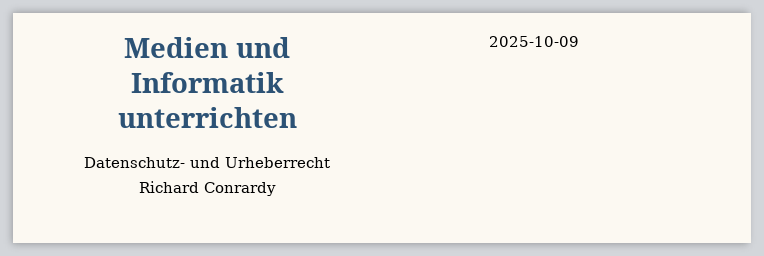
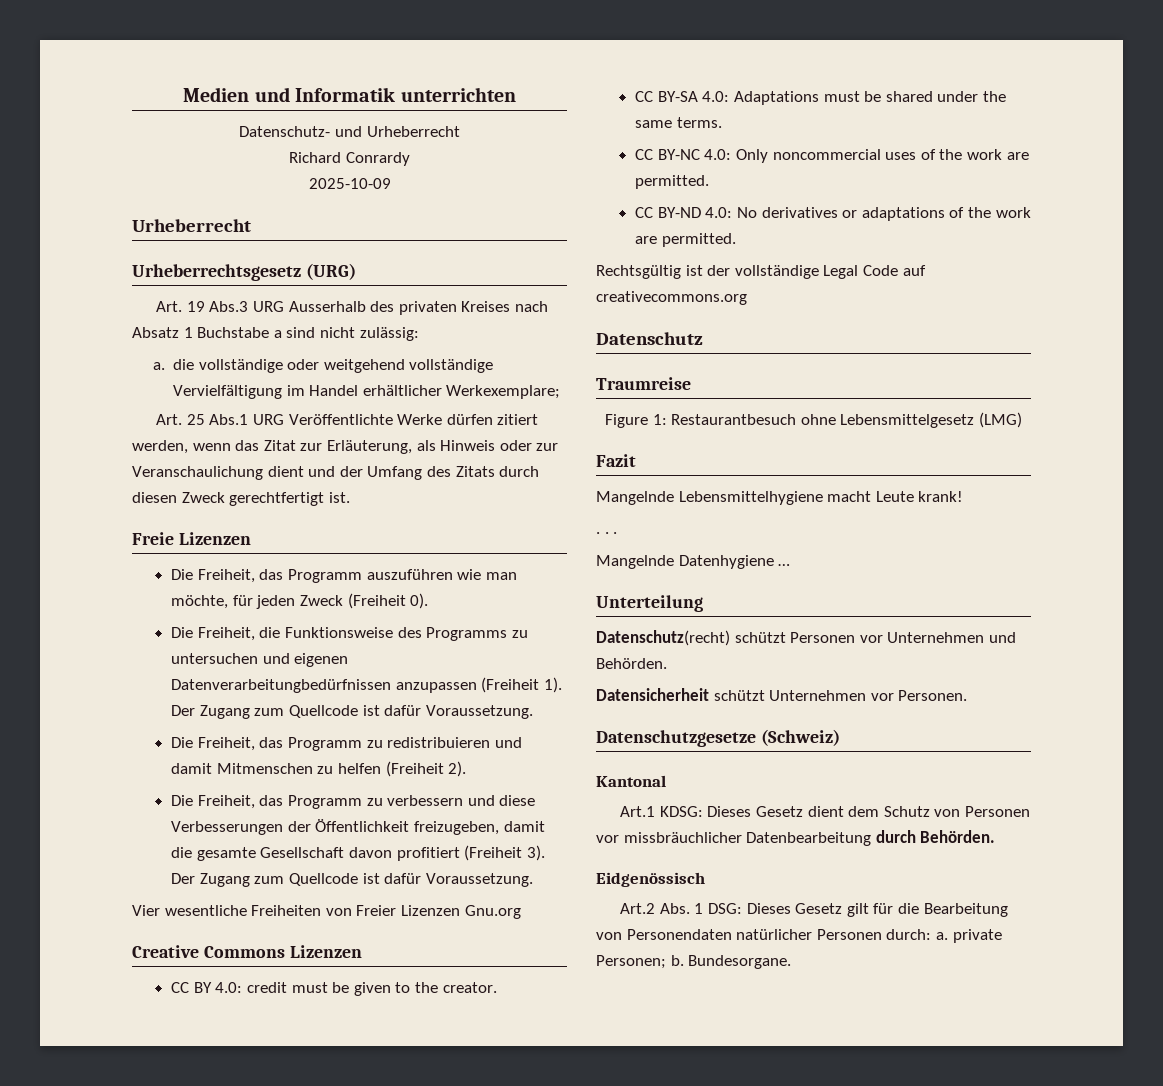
(579, 41) none -> [132,219,251,232] [132,263,356,281] [156,301,549,315] [132,327,419,341] [152,359,494,373] [173,385,561,399] [156,414,539,425] [132,440,559,454] [132,466,540,480] [132,492,350,506] [132,532,251,545] [171,569,517,583] [171,593,429,609] [171,627,528,641] [171,653,349,667] [171,677,562,693] [171,705,533,719] [171,737,522,751] [171,761,467,777] [171,795,536,809] [171,819,545,835] [171,845,545,861] [171,873,533,887] [132,905,521,919] [132,945,362,958] [171,982,497,996] [635,91,1006,105] [635,117,722,128] [635,149,1029,163] [635,175,710,189] [635,207,1031,221] [635,233,736,247] [596,265,926,279] [596,291,747,305] [596,332,703,345] [596,377,691,390] [605,412,1022,428] [596,454,636,467] [596,491,964,505] [596,532,618,534] [596,555,791,569] [596,595,703,612] [596,630,1016,646] [596,658,667,669] [596,688,968,701] [596,729,840,747] [596,775,666,787] [620,806,1031,817] [596,830,996,846] [596,872,705,887] [620,903,1008,917] [596,929,1002,943] [596,955,792,969] // Urheberrecht // Urheberrechtsgesetz (URG) // Art. 19 Abs.3 URG Ausserhalb des privaten Kreises nach Absatz 1 Buchstabe a sind nicht zulässig: // a. die vollständige oder weitgehend vollständige Vervielfältigung im Handel erhältlicher Werkexemplare; // Art. 25 Abs.1 URG Veröffentlichte Werke dürfen zitiert werden, wenn das Zitat zur Erläuterung, als Hinweis oder zur Veranschaulichung dient und der Umfang des Zitats durch diesen Zweck gerechtfertigt ist. // Freie Lizenzen // Die Freiheit, das Programm auszuführen wie man möchte, für jeden Zweck (Freiheit 0). // Die Freiheit, die Funktionsweise des Programms zu untersuchen und eigenen Datenverarbeitungbedürfnissen anzupassen (Freiheit 1). Der Zugang zum Quellcode ist dafür Voraussetzung. // Die Freiheit, das Programm zu redistribuieren und damit Mitmenschen zu helfen (Freiheit 2). // Die Freiheit, das Programm zu verbessern und diese Verbesserungen der Öffentlichkeit freizugeben, damit die gesamte Gesellschaft davon profitiert (Freiheit 3). Der Zugang zum Quellcode ist dafür Voraussetzung. // Vier wesentliche Freiheiten von Freier Lizenzen Gnu.org // Creative Commons Lizenzen // CC BY 4.0: credit must be given to the creator. // CC BY-SA 4.0: Adaptations must be shared under the same terms. // CC BY-NC 4.0: Only noncommercial uses of the work are permitted. // CC BY-ND 4.0: No derivatives or adaptations of the work are permitted. // Rechtsgültig ist der vollständige Legal Code auf creativecommons.org // Datenschutz // Traumreise // Figure 1: Restaurantbesuch ohne Lebensmittelgesetz (LMG) // Fazit // Mangelnde Lebensmittelhygiene macht Leute krank! // . . . // Mangelnde Datenhygiene … // Unterteilung // Datenschutz(recht) schützt Personen vor Unternehmen und Behörden. // Datensicherheit schützt Unternehmen vor Personen. // Datenschutzgesetze (Schweiz) // Kantonal // Art.1 KDSG: Dieses Gesetz dient dem Schutz von Personen vor missbräuchlicher Datenbearbeitung durch Behörden. // Eidgenössisch // Art.2 Abs. 1 DSG: Dieses Gesetz gilt für die Bearbeitung von Personendaten natürlicher Personen durch: a. private Personen; b. Bundesorgane.

